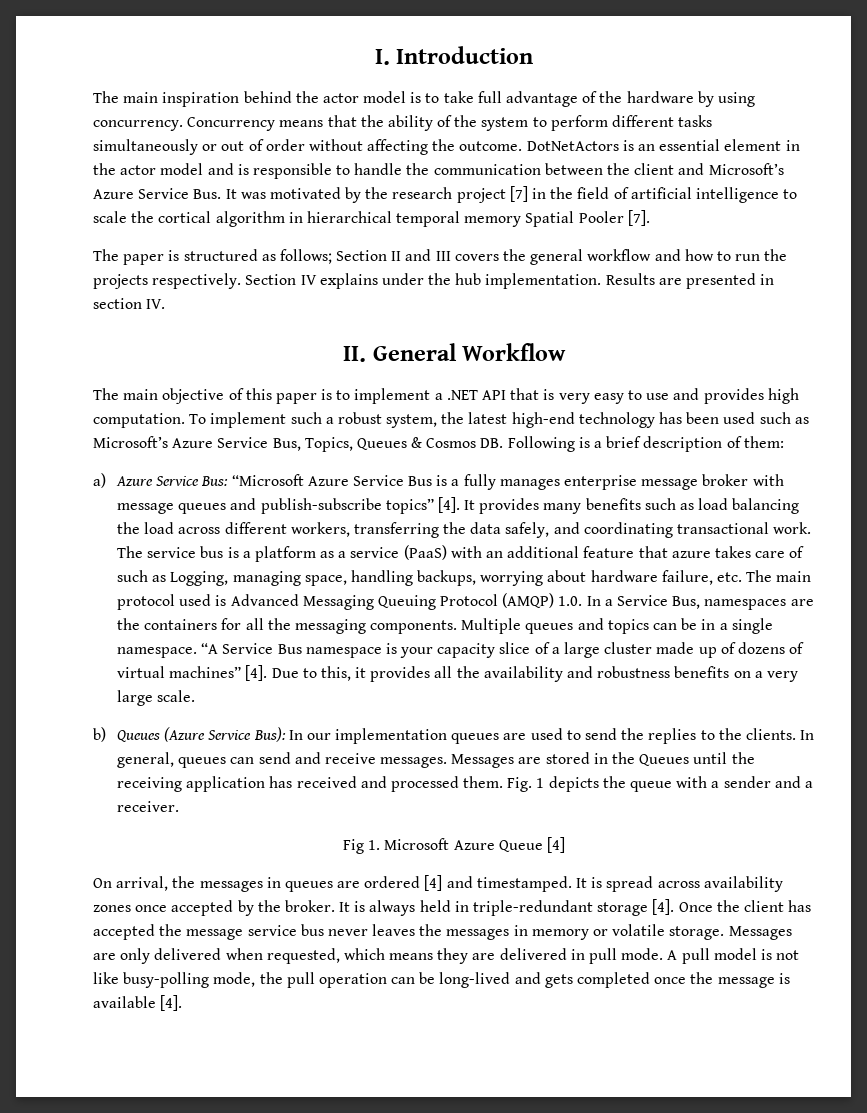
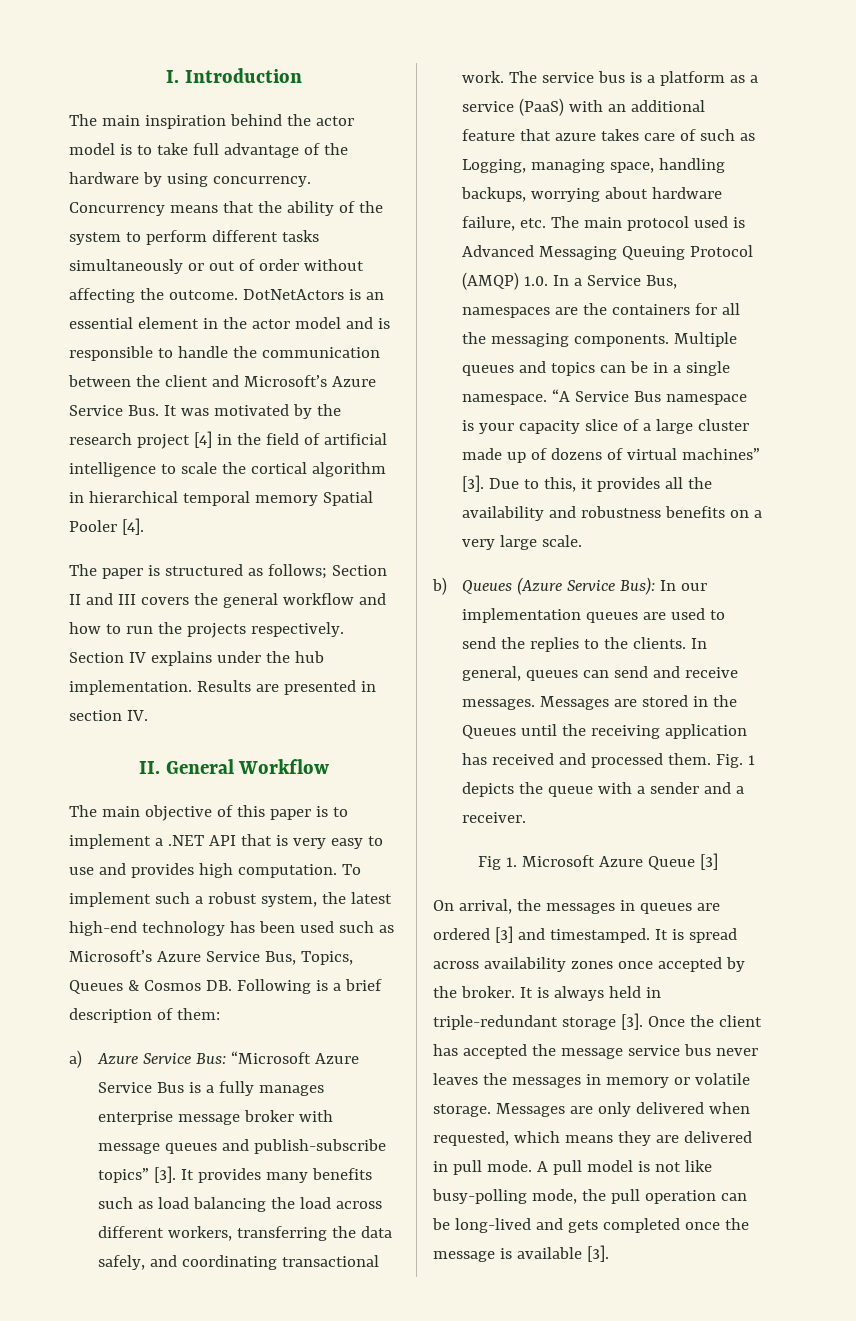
[509,186,528,202] [7] -> [193,431,212,448] [4]
[627,210,650,226] [7]. -> [121,518,144,535] [4].
[437,497,460,513] [4]. -> [154,1166,177,1183] [3].
[245,665,268,681] [4]. -> [462,475,485,492] [3].
[546,837,565,853] [4] -> [699,853,718,870] [3]
[424,875,443,891] [4] -> [494,926,513,943] [3]
[652,899,675,915] [4]. -> [620,1013,643,1030] [3].
[160,995,183,1011] [4]. -> [586,1245,609,1262] [3].

